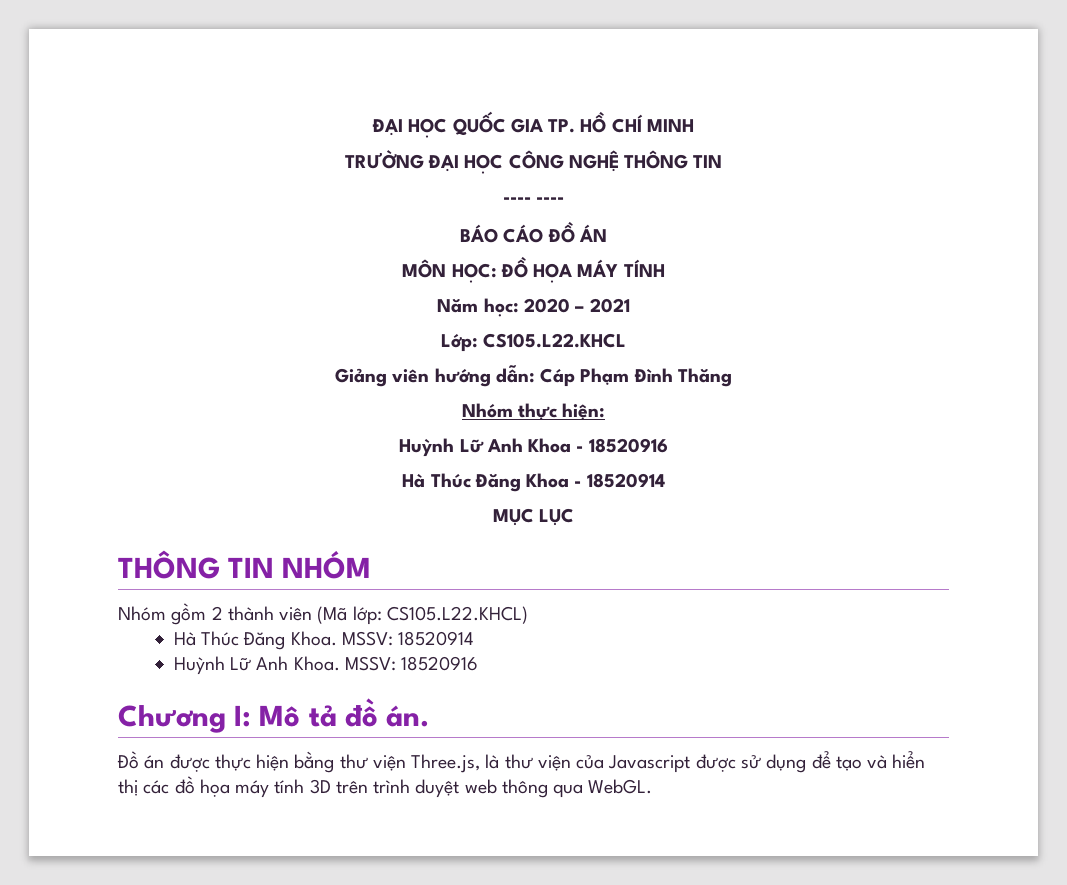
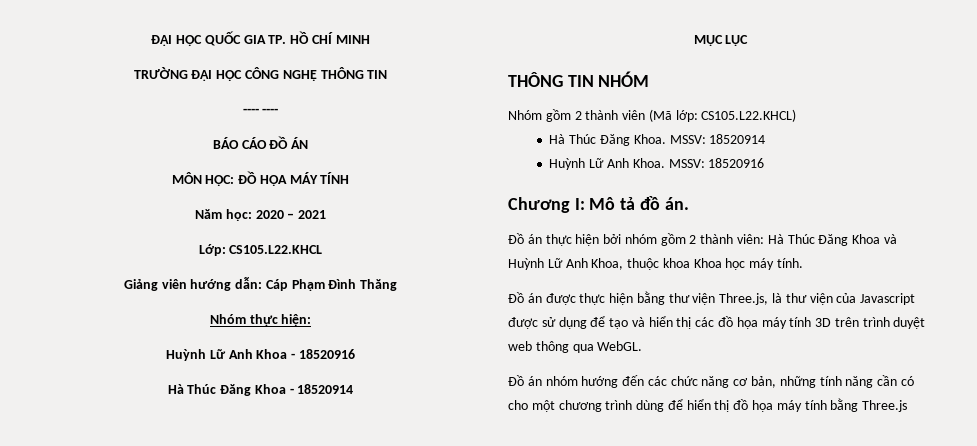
(430, 716) none -> [508,233,897,246] [508,258,804,270] // Đồ án thực hiện bởi nhóm gồm 2 thành viên: Hà Thúc Đăng Khoa và Huỳnh Lữ Anh Khoa, thuộc khoa Khoa học máy tính.
(653, 786) none -> [508,375,914,388] [508,398,908,412] // Đồ án nhóm hướng đến các chức năng cơ bản, những tính năng cần có cho một chương trình dùng để hiển thị đồ họa máy tính bằng Three.js

